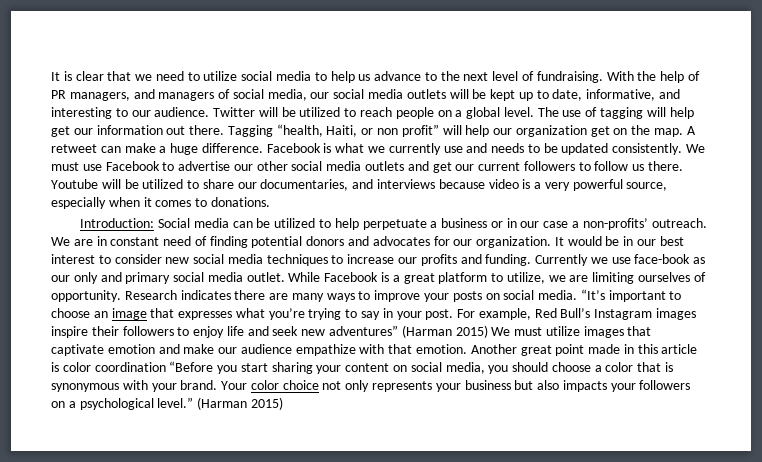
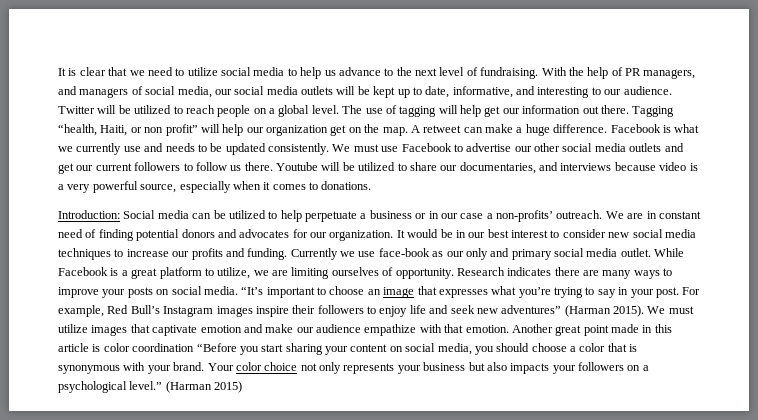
[455,325,488,338] 2015) -> [613,305,644,317] 2015).

